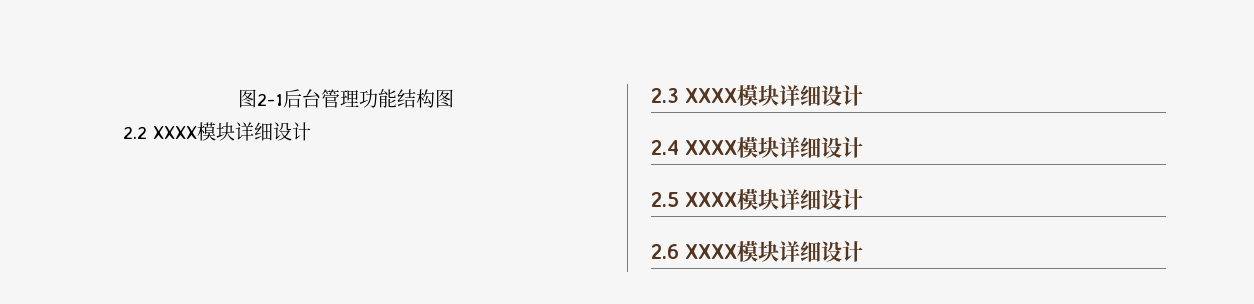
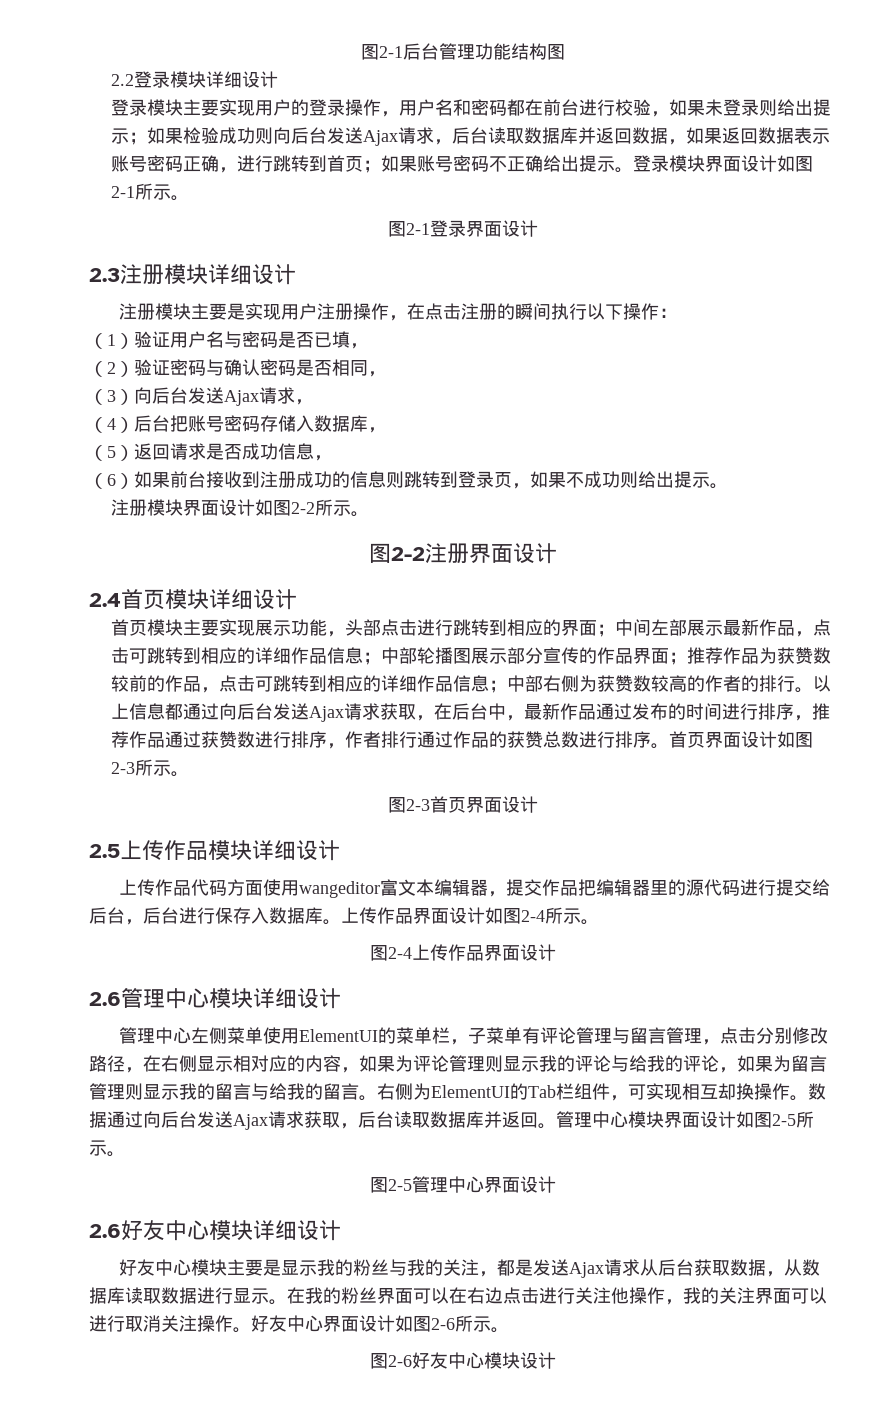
[152,122,311,141] XXXX模块详细设计 -> [134,71,279,88] [111,99,832,117] [111,127,831,146] [111,155,814,173] [111,183,190,201] [388,220,538,237] 登录模块详细设计 // 登录模块主要实现用户的登录操作，用户名和密码都在前台进行校验，如果未登录则给出提示；如果检验成功则向后台发送Ajax请求，后台读取数据库并返回数据，如果返回数据表示账号密码正确，进行跳转到首页；如果账号密码不正确给出提示。登录模块界面设计如图2-1所示。 // 图2-1登录界面设计
[685,85,863,106] XXXX模块详细设计 -> [120,264,296,285] [119,303,678,321] [89,331,368,349] [89,359,386,377] [89,387,313,406] [89,415,386,433] [89,443,332,461] [89,471,728,489] [111,499,370,517] [369,543,557,564] 注册模块详细设计 // 注册模块主要是实现用户注册操作，在点击注册的瞬间执行以下操作： // （1）验证用户名与密码是否已填， // （2）验证密码与确认密码是否相同， // （3）向后台发送Ajax请求， // （4）后台把账号密码存储入数据库， // （5）返回请求是否成功信息， // （6）如果前台接收到注册成功的信息则跳转到登录页，如果不成功则给出提示。 // 注册模块界面设计如图2-2所示。 // 图2-2注册界面设计
[685,137,863,158] XXXX模块详细设计 -> [121,589,297,610] [111,619,832,637] [111,647,832,665] [111,675,832,693] [111,703,831,722] [111,731,814,749] [111,759,190,777] [388,796,538,813] 首页模块详细设计 // 首页模块主要实现展示功能，头部点击进行跳转到相应的界面；中间左部展示最新作品，点击可跳转到相应的详细作品信息；中部轮播图展示部分宣传的作品界面；推荐作品为获赞数较前的作品，点击可跳转到相应的详细作品信息；中部右侧为获赞数较高的作者的排行。以上信息都通过向后台发送Ajax请求获取，在后台中，最新作品通过发布的时间进行排序，推荐作品通过获赞数进行排序，作者排行通过作品的获赞总数进行排序。首页界面设计如图2-3所示。 // 图2-3首页界面设计
[685,189,863,210] [651,241,863,262] XXXX模块详细设计 // 2.6 XXXX模块详细设计 -> [120,840,340,861] [119,879,831,898] [89,907,599,925] [370,944,556,961] [89,988,341,1009] [119,1027,829,1045] [89,1055,827,1073] [89,1083,826,1101] [89,1111,814,1130] [89,1140,125,1157] [370,1176,556,1193] [89,1220,341,1241] [119,1259,821,1278] [89,1287,827,1305] [89,1315,509,1333] [370,1352,556,1369] 上传作品模块详细设计 // 上传作品代码方面使用wangeditor富文本编辑器，提交作品把编辑器里的源代码进行提交给后台，后台进行保存入数据库。上传作品界面设计如图2-4所示。 // 图2-4上传作品界面设计 // 2.6管理中心模块详细设计 // 管理中心左侧菜单使用ElementUI的菜单栏，子菜单有评论管理与留言管理，点击分别修改路径，在右侧显示相对应的内容，如果为评论管理则显示我的评论与给我的评论，如果为留言管理则显示我的留言与给我的留言。右侧为ElementUI的Tab栏组件，可实现相互却换操作。数据通过向后台发送Ajax请求获取，后台读取数据库并返回。管理中心模块界面设计如图2-5所示。 // 图2-5管理中心界面设计 // 2.6好友中心模块详细设计 // 好友中心模块主要是显示我的粉丝与我的关注，都是发送Ajax请求从后台获取数据，从数据库读取数据进行显示。在我的粉丝界面可以在右边点击进行关注他操作，我的关注界面可以进行取消关注操作。好友中心界面设计如图2-6所示。 // 图2-6好友中心模块设计

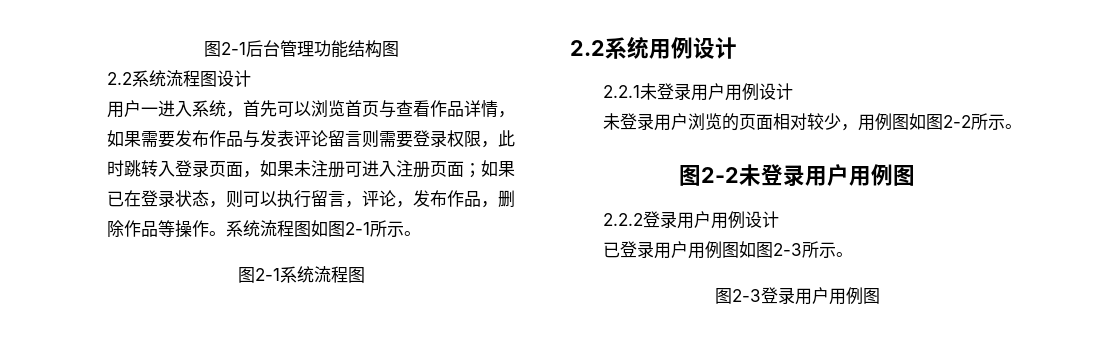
[134,71,279,88] [111,99,832,117] [111,127,831,146] [111,155,778,173] 登录模块详细设计 // 登录模块主要实现用户的登录操作，用户名和密码都在前台进行校验，如果未登录则给出提示；如果检验成功则向后台发送Ajax请求，后台读取数据库并返回数据，如果返回数据表示账号密码正确，进行跳转到首页；如果账号密码不正确给出提示。登录模块界面设计 -> [131,70,251,87] [106,100,515,118] [106,130,515,148] [106,160,515,178] [106,190,515,208] [106,220,311,238] 系统流程图设计 // 用户一进入系统，首先可以浏览首页与查看作品详情，如果需要发布作品与发表评论留言则需要登录权限，此时跳转入登录页面，如果未注册可进入注册页面；如果已在登录状态，则可以执行留言，评论，发布作品，删除作品等操作。系统流程图
[430,220,538,237] [89,264,296,285] [119,303,678,321] [89,331,368,349] [89,359,386,377] [89,387,313,406] [89,415,386,433] [89,443,332,461] [89,471,728,489] [111,499,256,516] 登录界面设计 // 2.3注册模块详细设计 // 注册模块主要是实现用户注册操作，在点击注册的瞬间执行以下操作： // （1）验证用户名与密码是否已填， // （2）验证密码与确认密码是否相同， // （3）向后台发送Ajax请求， // （4）后台把账号密码存储入数据库， // （5）返回请求是否成功信息， // （6）如果前台接收到注册成功的信息则跳转到登录页，如果不成功则给出提示。 // 注册模块界面设计 -> [279,266,365,283] [570,36,737,59] [602,83,793,101] [602,113,909,131] 系统流程图 // 2.2系统用例设计 // 2.2.1未登录用户用例设计 // 未登录用户浏览的页面相对较少，用例图
[425,543,557,564] [89,589,297,610] [111,619,832,637] [111,647,832,665] [111,675,832,693] [111,703,831,722] [111,731,778,749] 注册界面设计 // 2.4首页模块详细设计 // 首页模块主要实现展示功能，头部点击进行跳转到相应的界面；中间左部展示最新作品，点击可跳转到相应的详细作品信息；中部轮播图展示部分宣传的作品界面；推荐作品为获赞数较前的作品，点击可跳转到相应的详细作品信息；中部右侧为获赞数较高的作者的排行。以上信息都通过向后台发送Ajax请求获取，在后台中，最新作品通过发布的时间进行排序，推荐作品通过获赞数进行排序，作者排行通过作品的获赞总数进行排序。首页界面设计 -> [739,164,915,187] [602,211,779,229] [602,241,739,259] 未登录用户用例图 // 2.2.2登录用户用例设计 // 已登录用户用例图
[430,796,538,813] [89,840,340,861] [119,879,831,898] [89,907,599,925] [370,944,556,961] [89,988,341,1009] [119,1027,829,1045] [89,1055,827,1073] [89,1083,826,1101] [89,1111,814,1130] [89,1140,125,1157] [370,1176,556,1193] [89,1220,341,1241] [119,1259,821,1278] [89,1287,827,1305] [89,1315,509,1333] [370,1352,556,1369] 首页界面设计 // 2.5上传作品模块详细设计 // 上传作品代码方面使用wangeditor富文本编辑器，提交作品把编辑器里的源代码进行提交给后台，后台进行保存入数据库。上传作品界面设计如图2-4所示。 // 图2-4上传作品界面设计 // 2.6管理中心模块详细设计 // 管理中心左侧菜单使用ElementUI的菜单栏，子菜单有评论管理与留言管理，点击分别修改路径，在右侧显示相对应的内容，如果为评论管理则显示我的评论与给我的评论，如果为留言管理则显示我的留言与给我的留言。右侧为ElementUI的Tab栏组件，可实现相互却换操作。数据通过向后台发送Ajax请求获取，后台读取数据库并返回。管理中心模块界面设计如图2-5所示。 // 图2-5管理中心界面设计 // 2.6好友中心模块详细设计 // 好友中心模块主要是显示我的粉丝与我的关注，都是发送Ajax请求从后台获取数据，从数据库读取数据进行显示。在我的粉丝界面可以在右边点击进行关注他操作，我的关注界面可以进行取消关注操作。好友中心界面设计如图2-6所示。 // 图2-6好友中心模块设计 -> [760,287,880,305] 登录用户用例图

